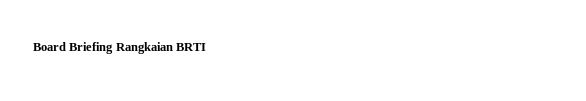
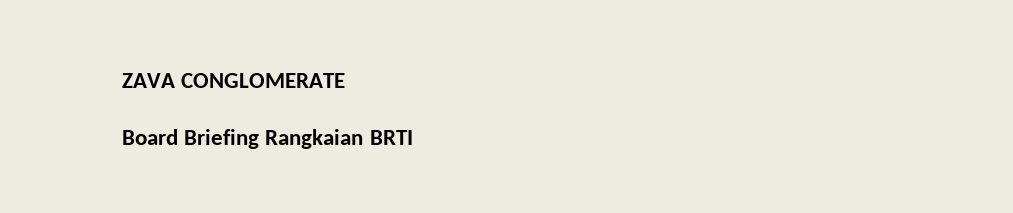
(33, 46) none -> [122,73,346,88] ZAVA CONGLOMERATE //

